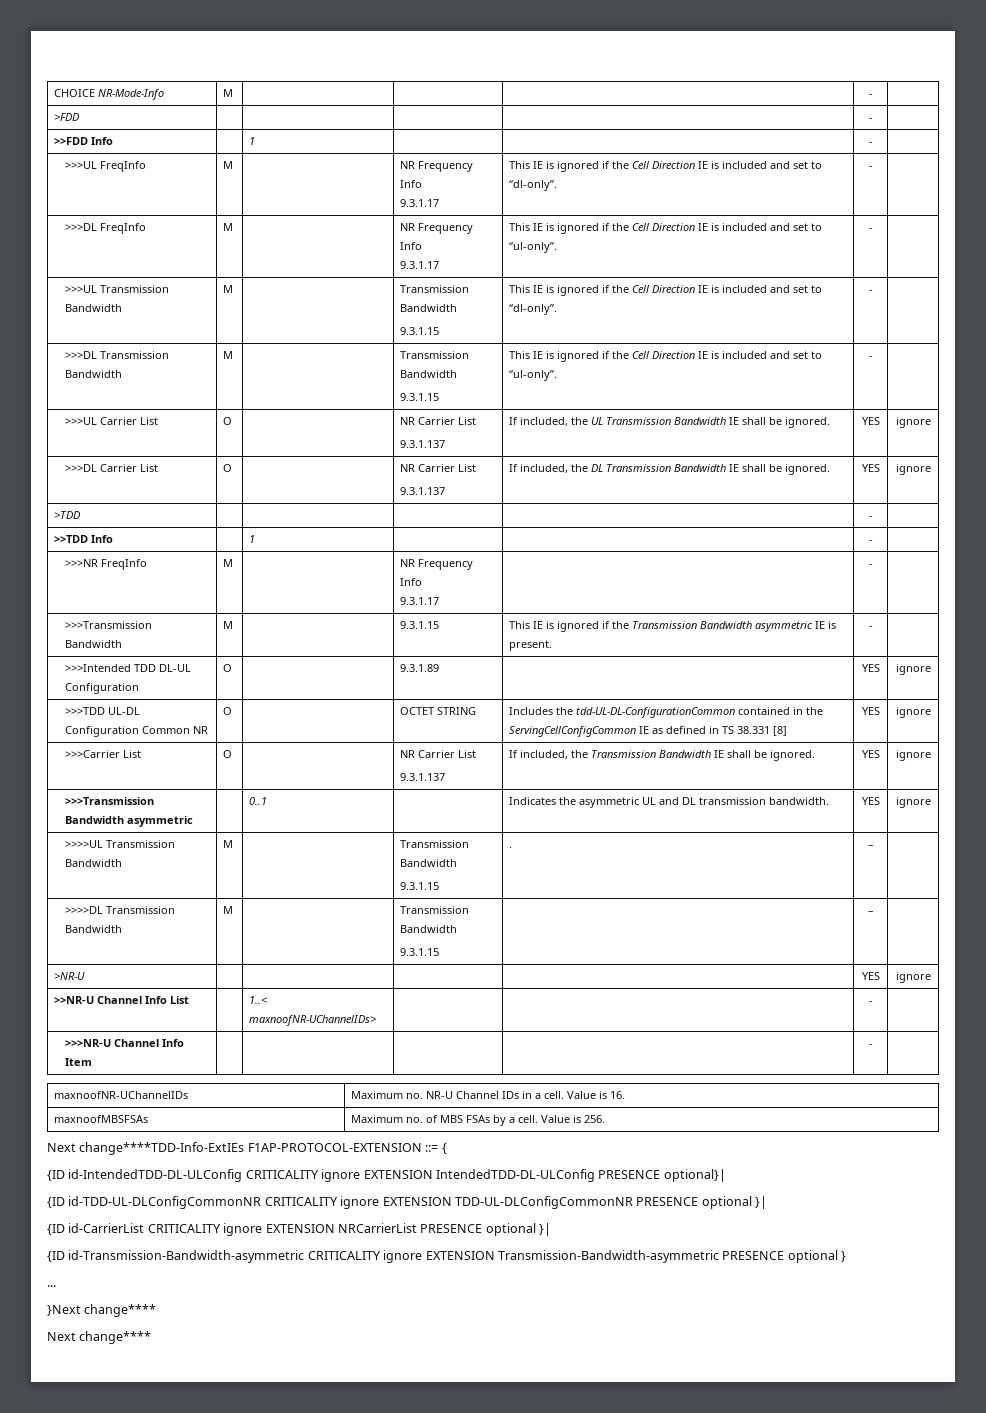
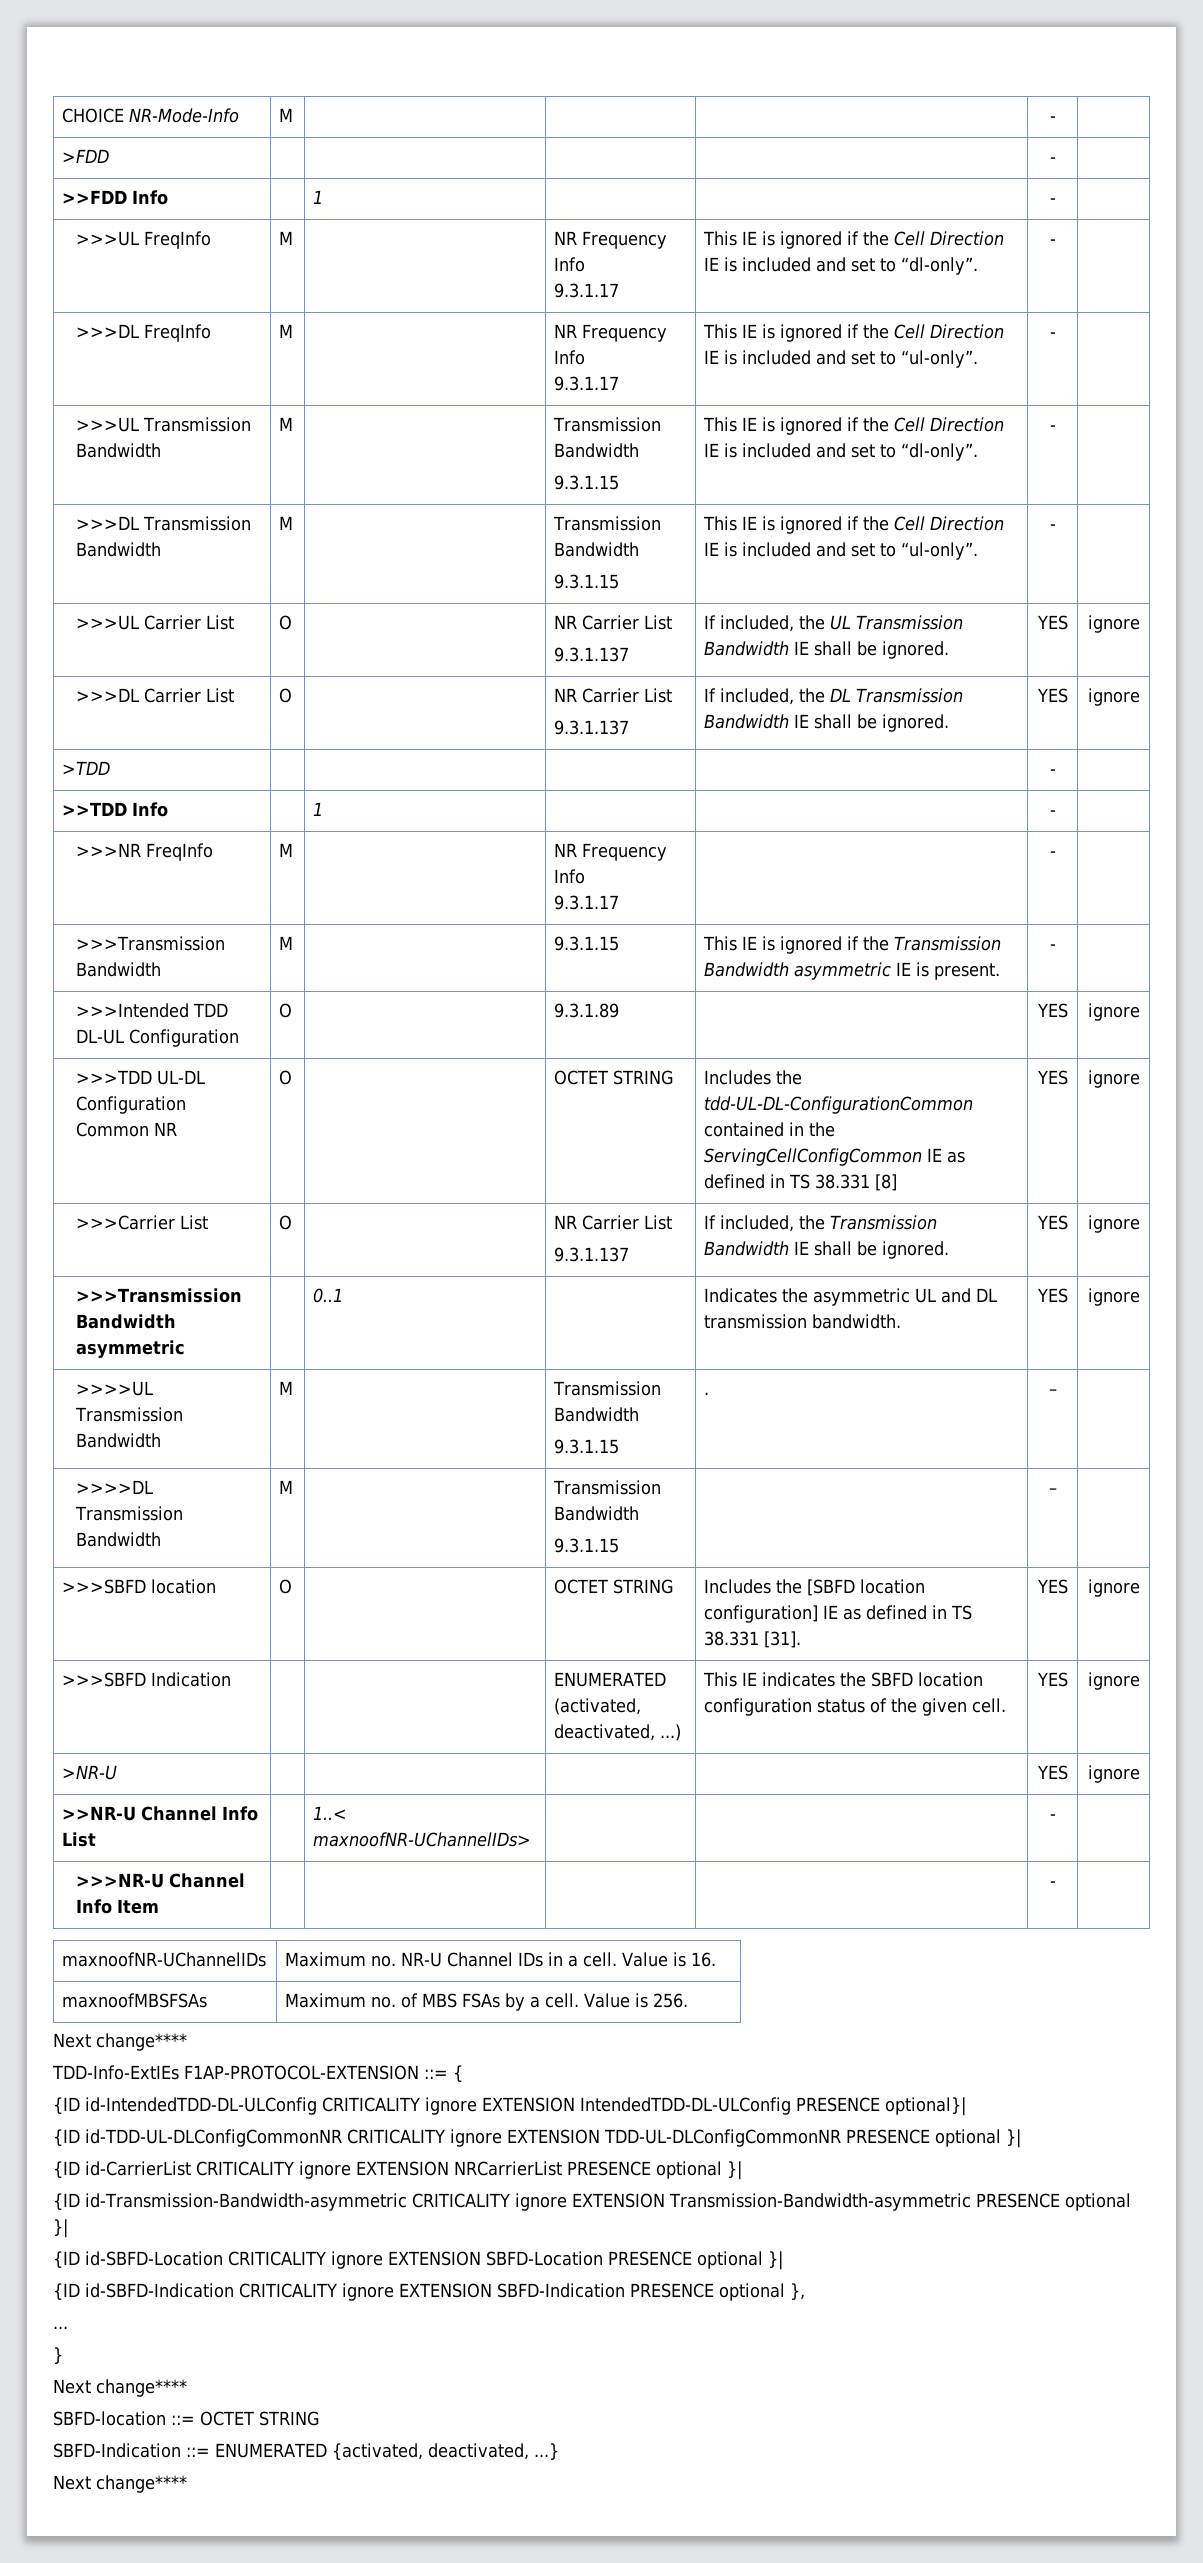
(874, 912) none -> [62,1579,217,1594] [279,1579,293,1594] [554,1579,675,1594] [704,1579,926,1596] [704,1605,973,1623] [704,1631,802,1648] [1036,1579,1068,1594] [1087,1579,1140,1597] [62,1672,232,1687] [554,1672,667,1687] [554,1698,642,1715] [554,1724,682,1741] [703,1672,984,1687] [704,1698,1007,1716] [1036,1672,1068,1687] [1087,1672,1140,1690] // >>>SBFD location | O | | OCTET STRING | Includes the [SBFD location configuration] IE as defined in TS 38.331 [31]. | YES | ignore // >>>SBFD Indication | | | ENUMERATED (activated, deactivated, ...) | This IE indicates the SBFD location configuration status of the given cell. | YES | ignore
[79,1142,245,1155] change****TDD-Info-ExtIEs -> [96,2033,187,2051] [52,2065,179,2080] change**** // TDD-Info-ExtIEs
[841,1251,846,1262] } -> [53,2219,68,2238] [53,2251,783,2270] [53,2283,805,2301] }| // {ID id-SBFD-Location CRITICALITY ignore EXTENSION SBFD-Location PRESENCE optional }| // {ID id-SBFD-Indication CRITICALITY ignore EXTENSION SBFD-Indication PRESENCE optional },
[47,1304,157,1317] [47,1331,152,1344] }Next change**** // Next change**** -> [53,2347,63,2364] [53,2379,187,2397] [53,2411,320,2426] [53,2443,559,2460] [53,2475,187,2493] } // Next change**** // SBFD-location ::= OCTET STRING // SBFD-Indication ::= ENUMERATED {activated, deactivated, ...} // Next change****

